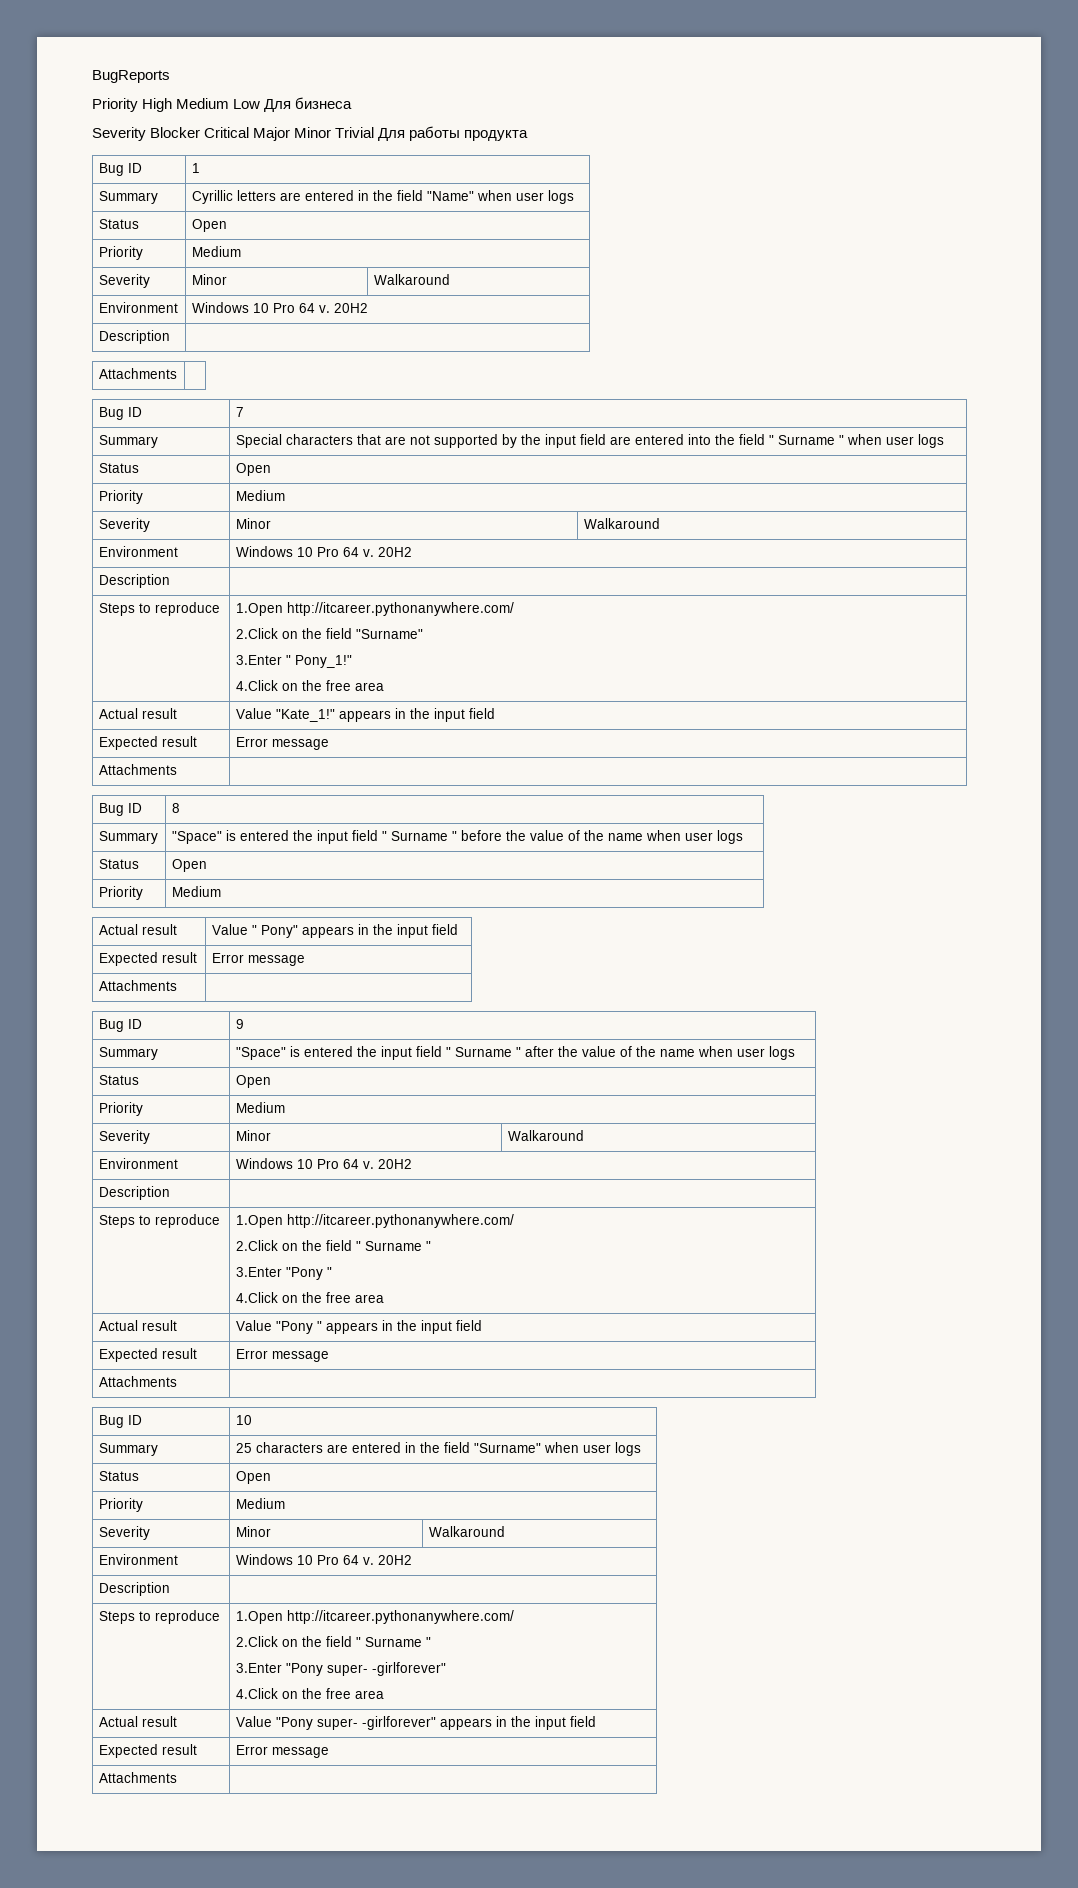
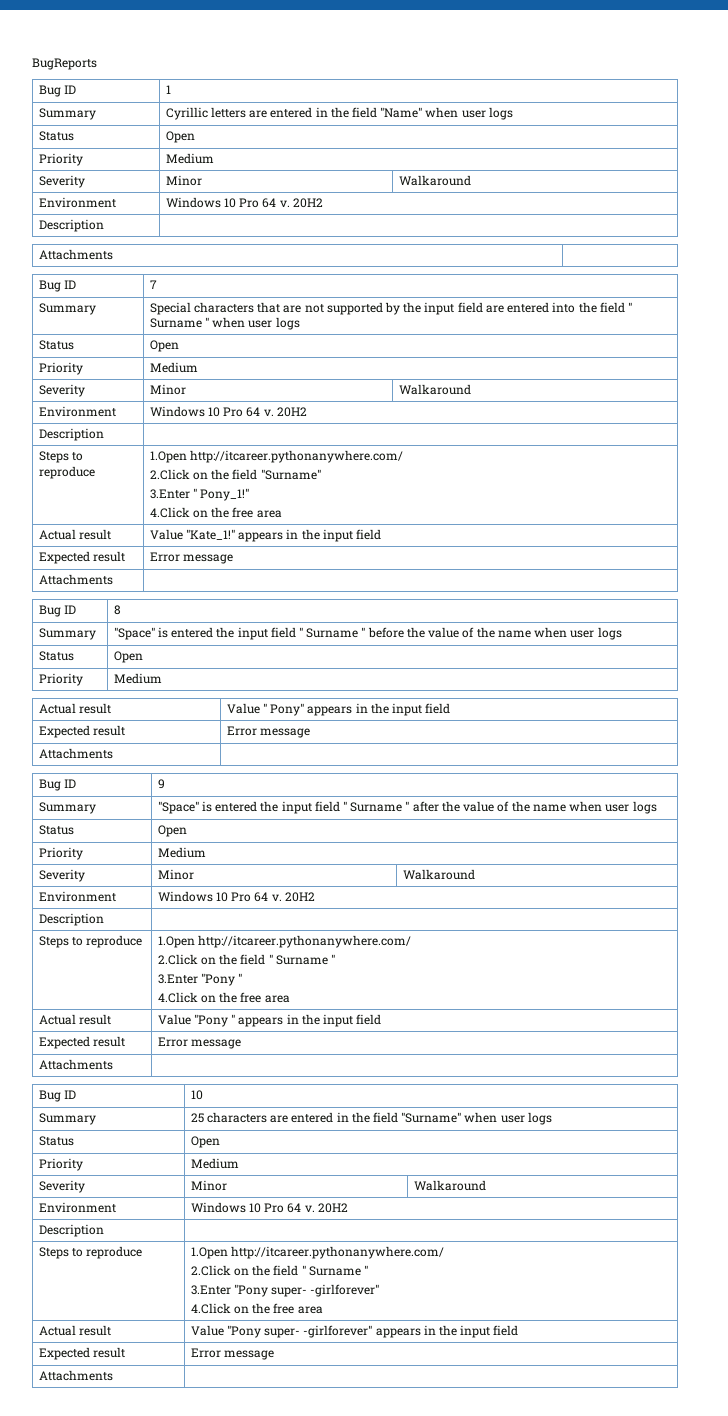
[92,97,353,112] [92,126,529,141] // Priority High Medium Low Для бизнеса // Severity Blocker Critical Major Minor Trivial Для работы продукта -> (97, 64) none

